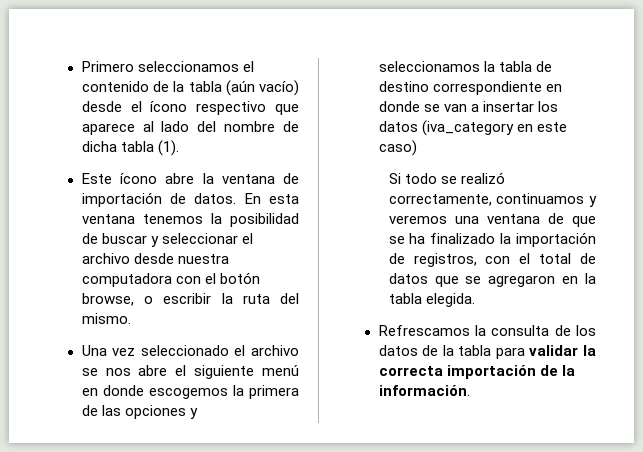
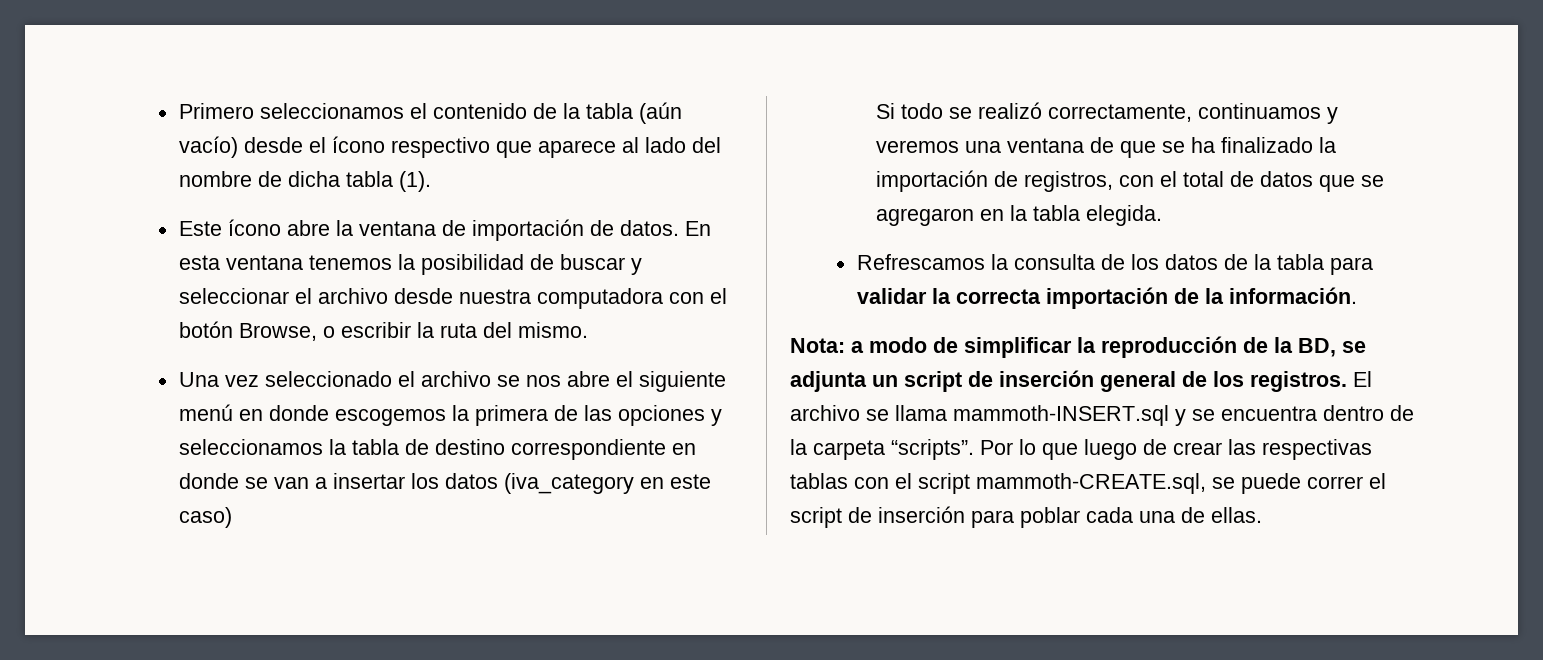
[81,293,134,306] browse, -> [238,323,317,341] Browse,
(470, 390) none -> [790,336,1366,358] [790,370,1372,392] [790,405,1414,426] [790,439,1372,460] [790,473,1386,494] [790,506,1262,528] // Nota: a modo de simplificar la reproducción de la BD, se adjunta un script de inserción general de los registros. El archivo se llama mammoth-INSERT.sql y se encuentra dentro de la carpeta “scripts”. Por lo que luego de crear las respectivas tablas con el script mammoth-CREATE.sql, se puede correr el script de inserción para poblar cada una de ellas.

